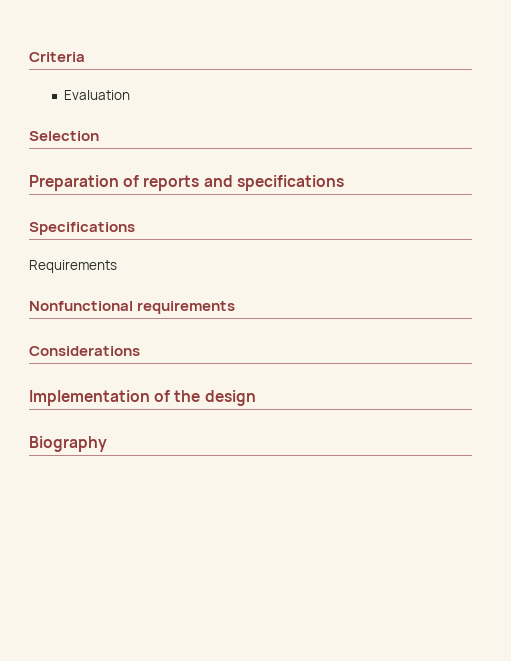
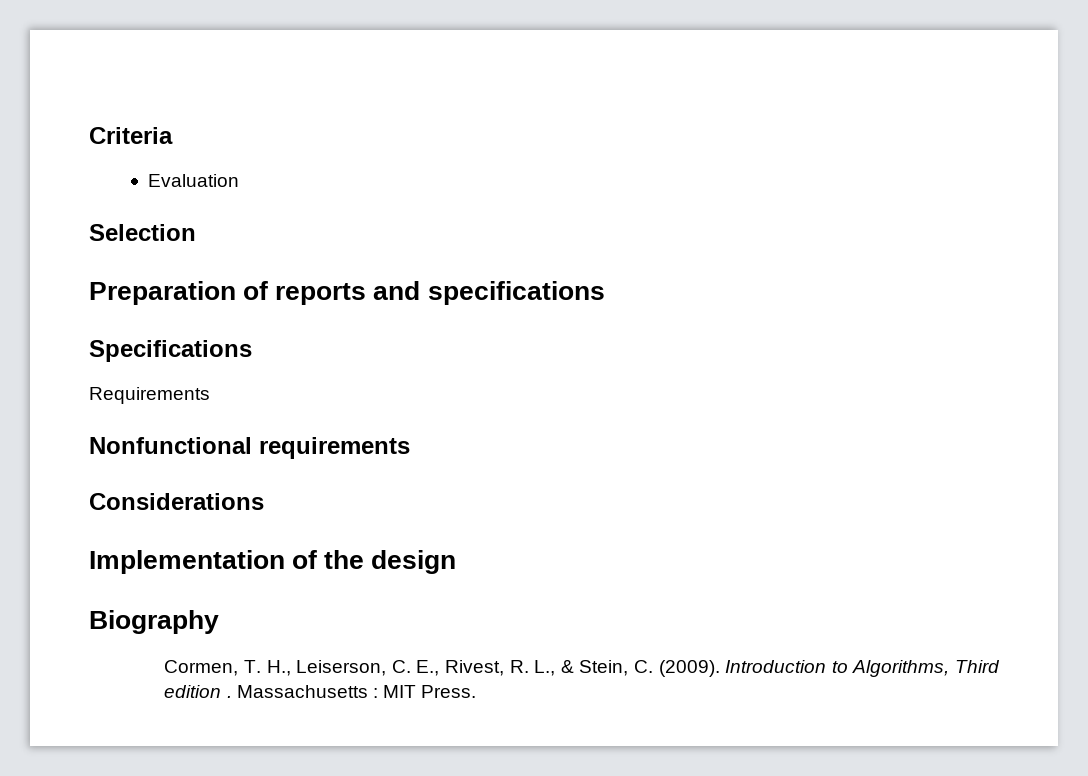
(107, 444) none -> [164,660,1000,677] [164,685,477,698] // Cormen, T. H., Leiserson, C. E., Rivest, R. L., & Stein, C. (2009). Introduction to Algorithms, Third edition . Massachusetts : MIT Press.

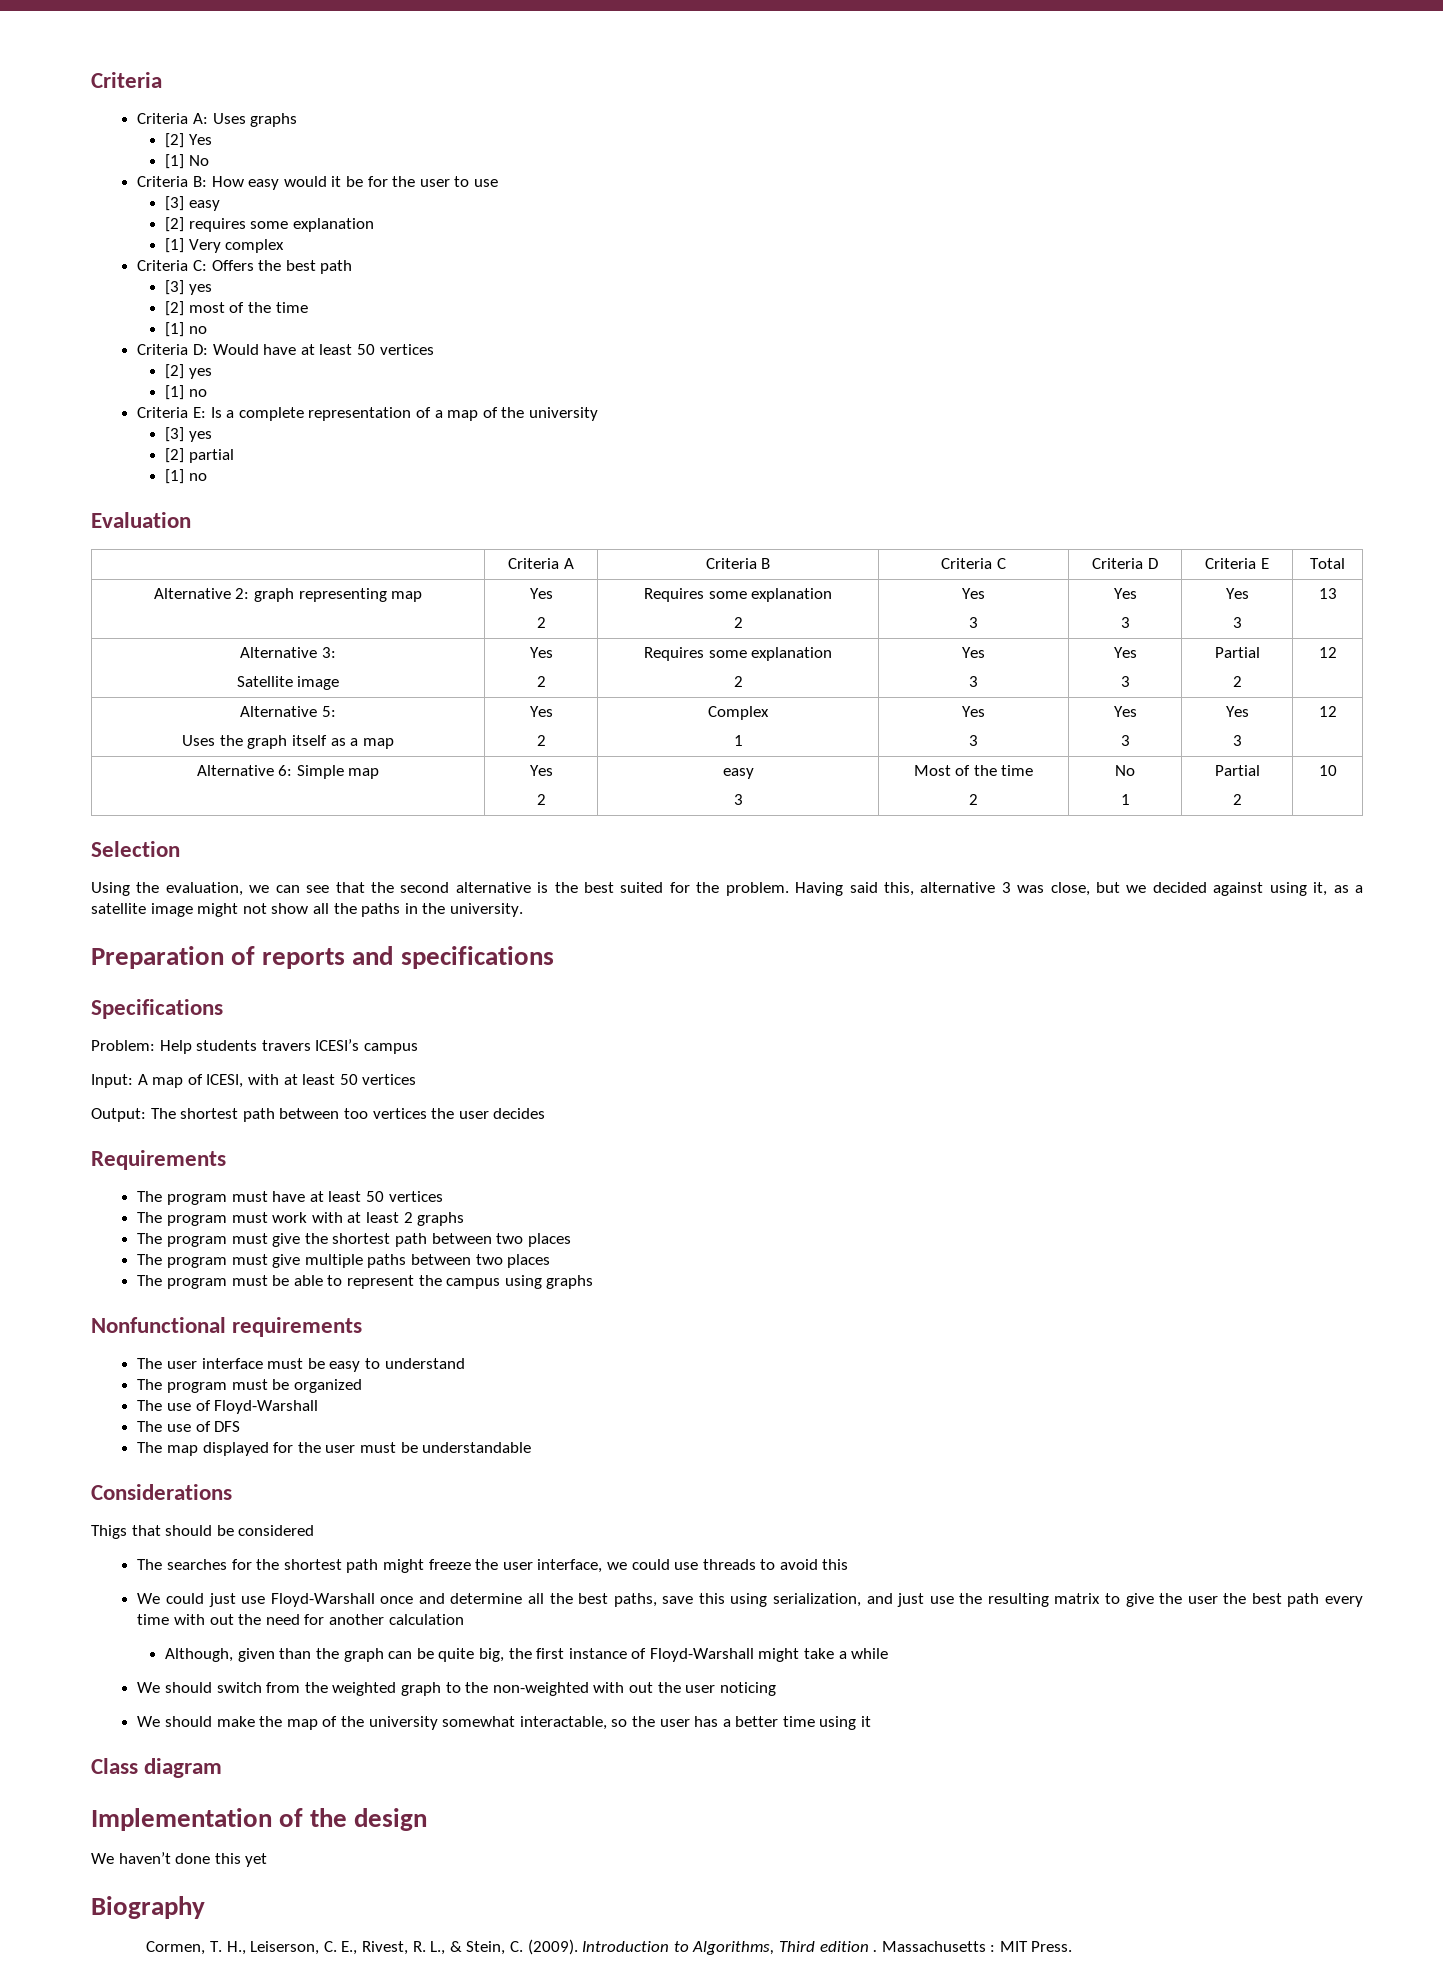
[147,174,239,187] [89,224,196,241] Evaluation // Selection -> [137,113,298,127] [165,133,212,148] [165,154,209,169] [137,176,498,190] [165,196,220,211] [165,217,374,232] [165,238,285,253] [137,260,353,274] [165,280,212,295] [165,301,308,316] [165,322,207,337] [137,344,434,355] [165,364,212,379] [165,385,207,400] [137,407,598,421] [165,427,212,442] [165,448,234,463] [165,469,207,484] [91,512,191,528] [508,558,574,569] [705,558,771,569] [941,558,1006,569] [1092,558,1158,569] [1205,558,1269,569] [1310,558,1345,569] [153,588,423,602] [529,588,553,599] [536,617,546,628] [643,588,833,602] [733,617,743,628] [962,588,985,599] [969,617,978,628] [1113,588,1137,599] [1120,617,1130,628] [1225,588,1249,599] [1232,617,1242,628] [1318,588,1337,599] [240,647,336,658] [236,676,340,690] [529,647,553,658] [536,676,546,687] [643,647,833,661] [733,676,743,687] [962,647,985,658] [969,676,978,687] [1113,647,1137,658] [1120,676,1130,687] [1214,647,1260,658] [1232,676,1242,687] [1318,647,1337,658] [240,706,336,717] [182,735,394,749] [529,706,553,717] [536,735,546,746] [708,706,769,720] [733,735,743,746] [962,706,985,717] [969,735,978,746] [1113,706,1137,717] [1120,735,1130,746] [1225,706,1249,717] [1232,735,1242,746] [1318,706,1337,717] [196,765,380,779] [529,765,553,776] [536,794,546,805] [722,768,754,779] [733,794,743,805] [913,765,1034,776] [969,794,978,805] [1115,765,1135,776] [1120,794,1130,805] [1214,765,1260,776] [1232,794,1242,805] [1318,765,1337,776] [91,841,180,857] [91,882,1363,896] [91,903,523,917] Criteria A: Uses graphs // [2] Yes // [1] No // Criteria B: How easy would it be for the user to use // [3] easy // [2] requires some explanation // [1] Very complex // Criteria C: Offers the best path // [3] yes // [2] most of the time // [1] no // Criteria D: Would have at least 50 vertices // [2] yes // [1] no // Criteria E: Is a complete representation of a map of the university // [3] yes // [2] partial // [1] no // Evaluation // | Criteria A | Criteria B | Criteria C | Criteria D | Criteria E | Total // Alternative 2: graph representing map | Yes // 2 | Requires some explanation // 2 | Yes // 3 | Yes // 3 | Yes // 3 | 13 // Alternative 3: // Satellite image | Yes // 2 | Requires some explanation // 2 | Yes // 3 | Yes // 3 | Partial // 2 | 12 // Alternative 5: // Uses the graph itself as a map | Yes // 2 | Complex // 1 | Yes // 3 | Yes // 3 | Yes // 3 | 12 // Alternative 6: Simple map | Yes // 2 | easy // 3 | Most of the time // 2 | No // 1 | Partial // 2 | 10 // Selection // Using the evaluation, we can see that the second alternative is the best suited for the problem. Having said this, alternative 3 was close, but we decided against using it, as a satellite image might not show all the paths in the university.
[89,387,210,404] [89,437,410,459] [89,493,264,510] Requirements // Nonfunctional requirements // Considerations -> [91,1039,418,1054] [91,1074,417,1088] [91,1108,546,1122] [91,1150,226,1170] [137,1191,443,1205] [137,1212,465,1226] [137,1233,571,1247] [137,1254,551,1268] [137,1275,594,1289] [91,1317,363,1337] [137,1358,465,1372] [137,1379,362,1393] [137,1400,319,1414] [137,1421,241,1432] [137,1442,532,1456] [91,1484,232,1500] [91,1525,315,1539] [137,1559,849,1573] [137,1593,1364,1607] [137,1614,464,1625] [165,1648,889,1662] [137,1682,776,1696] [137,1716,872,1730] [91,1758,223,1778] Problem: Help students travers ICESI’s campus // Input: A map of ICESI, with at least 50 vertices // Output: The shortest path between too vertices the user decides // Requirements // The program must have at least 50 vertices // The program must work with at least 2 graphs // The program must give the shortest path between two places // The program must give multiple paths between two places // The program must be able to represent the campus using graphs // Nonfunctional requirements // The user interface must be easy to understand // The program must be organized // The use of Floyd-Warshall // The use of DFS // The map displayed for the user must be understandable // Considerations // Thigs that should be considered // The searches for the shortest path might freeze the user interface, we could use threads to avoid this // We could just use Floyd-Warshall once and determine all the best paths, save this using serialization, and just use the resulting matrix to give the user the best path every time with out the need for another calculation // Although, given than the graph can be quite big, the first instance of Floyd-Warshall might take a while // We should switch from the weighted graph to the non-weighted with out the user noticing // We should make the map of the university somewhat interactable, so the user has a better time using it // Class diagram
(457, 562) none -> [91,1852,268,1867] // We haven’t done this yet

